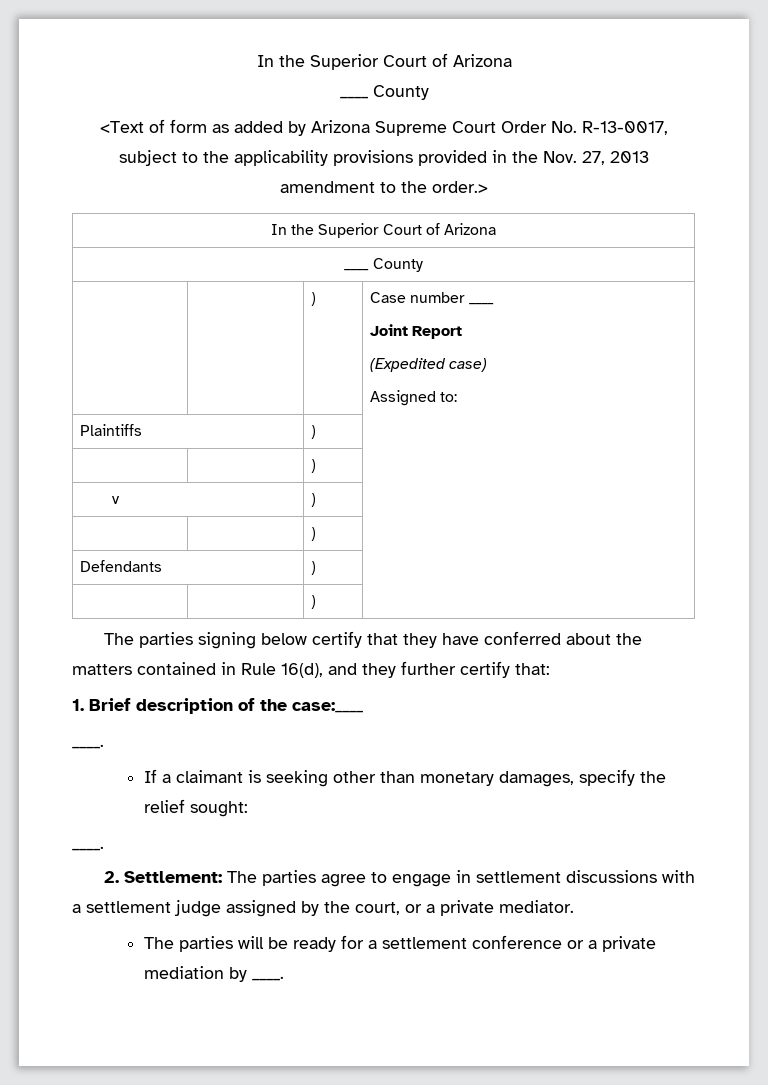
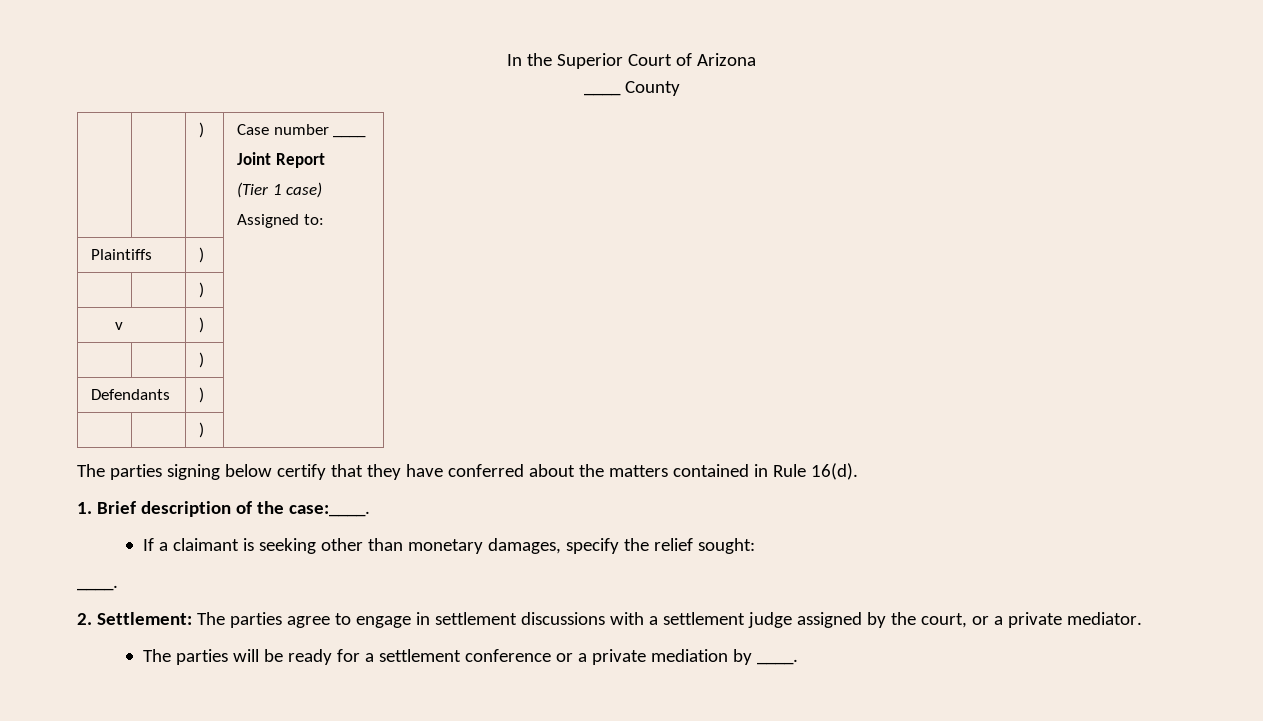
[256,53,512,70] [339,85,429,100] [100,119,668,136] [119,150,649,166] [280,181,488,193] [270,223,497,238] [344,258,423,272] In the Superior Court of Arizona // ____ County // <Text of form as added by Arizona Supreme Court Order No. R-13-0017, subject to the applicability provisions provided in the Nov. 27, 2013 amendment to the order.> // In the Superior Court of Arizona // ____ County -> [507,53,756,69] [583,81,680,96] In the Superior Court of Arizona // ____ County
[370,358,447,372] (Expedited -> [237,182,282,198] (Tier 1
[281,661,550,678] 16(d), and they further certify that: -> [810,463,858,480] 16(d).
[292,702,363,713] [72,744,104,749] case:____ // ____. -> [288,505,370,517] case:____.

